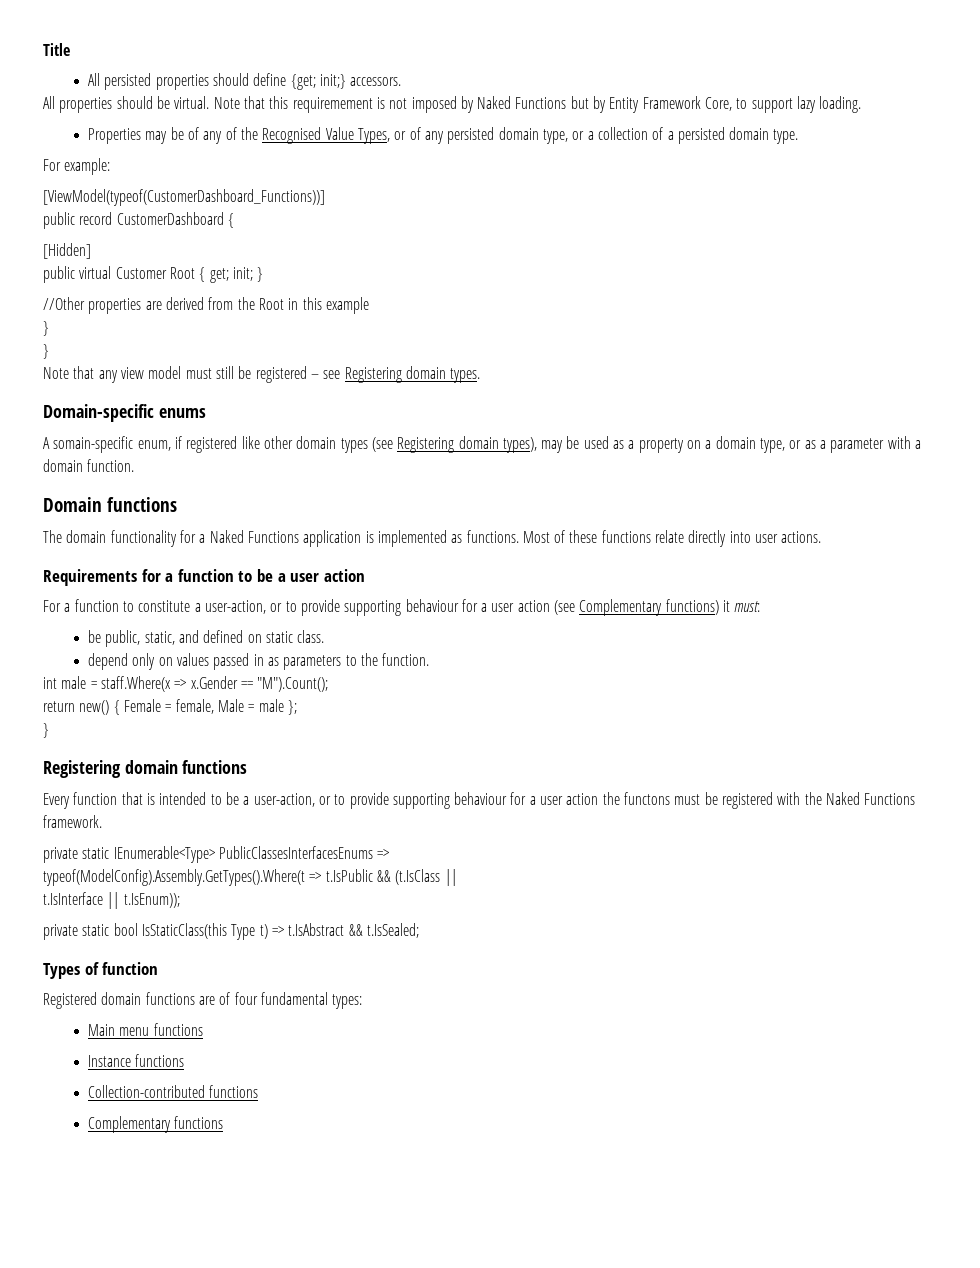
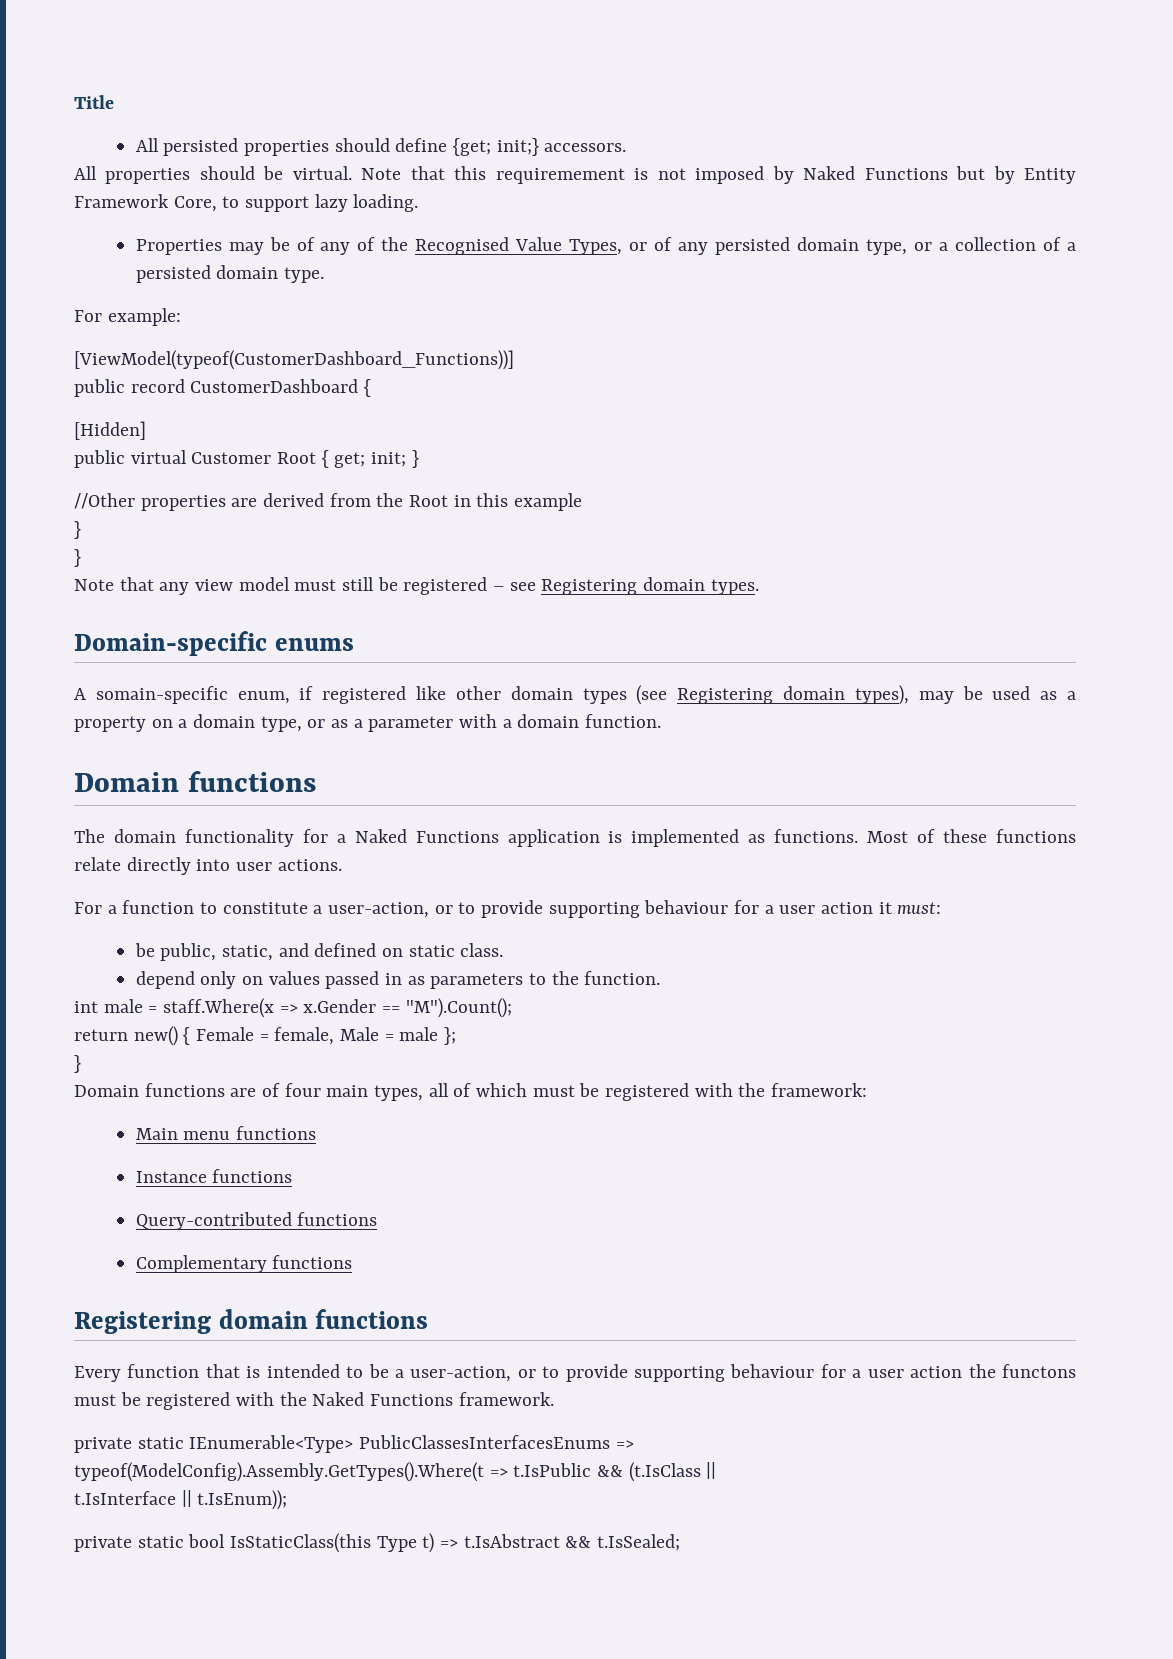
[43,569,365,586] // Requirements for a function to be a user action -> (342, 865) none
[554,599,719,616] (see Complementary functions) -> (874, 908) none
(49, 730) none -> [74,1083,868,1101] [135,1126,316,1140] [135,1169,293,1183] [135,1212,378,1230] [135,1255,353,1273] // Domain functions are of four main types, all of which must be registered with the framework: // Main menu functions // Instance functions // Query-contributed functions // Complementary functions
[43,962,159,979] [43,992,363,1009] [88,1023,203,1036] [88,1054,185,1067] [88,1085,259,1098] [88,1116,224,1133] // Types of function // Registered domain functions are of four fundamental types: // Main menu functions // Instance functions // Collection-contributed functions // Complementary functions -> (681, 1542) none

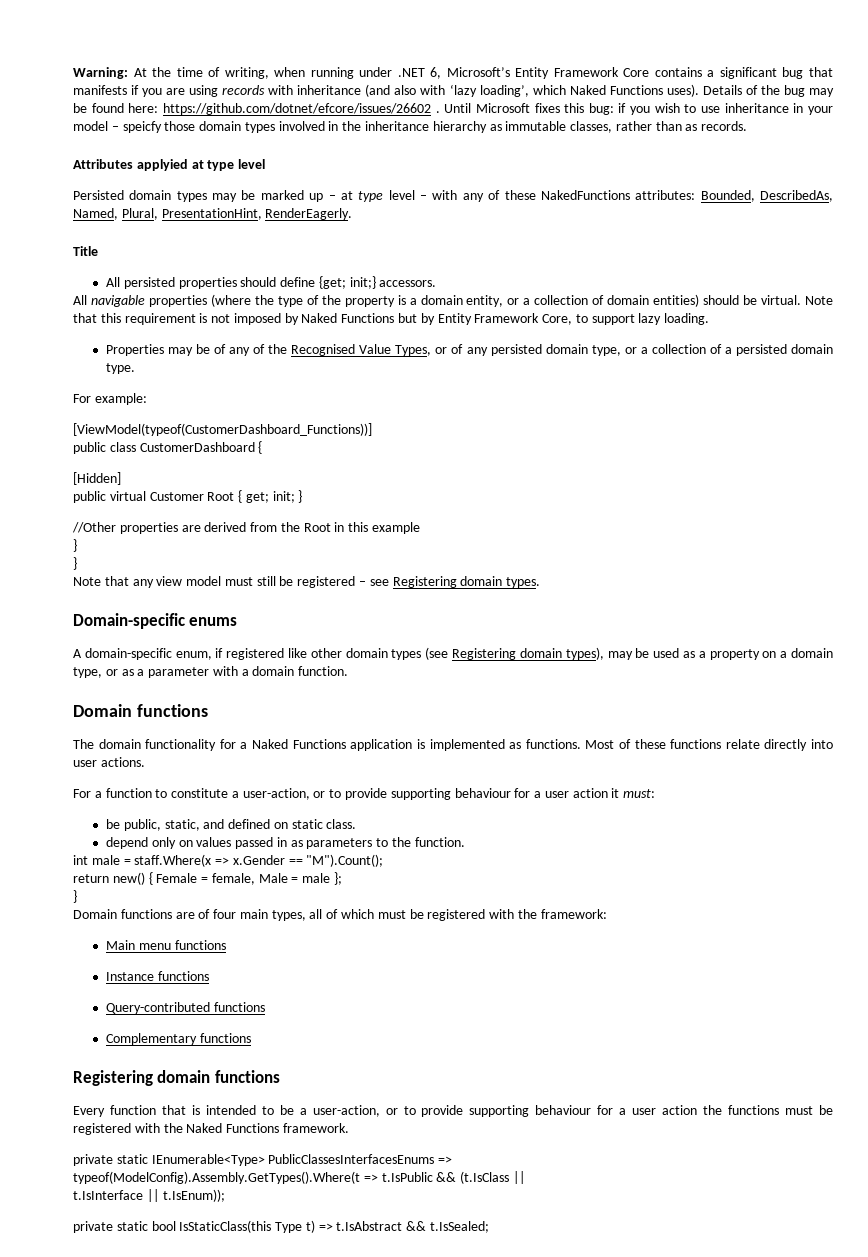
(74, 102) none -> [73,67,833,79] [73,84,834,97] [73,103,833,115] [73,121,748,133] [73,159,266,171] [73,190,833,202] [73,208,353,220] Warning: At the time of writing, when running under .NET 6, Microsoft’s Entity Framework Core contains a significant bug that manifests if you are using records with inheritance (and also with ‘lazy loading’, which Naked Functions uses). Details of the bug may be found here: https://github.com/dotnet/efcore/issues/26602 . Until Microsoft fixes this bug: if you wish to use inheritance in your model – speicfy those domain types involved in the inheritance hierarchy as immutable classes, rather than as records. // Attributes applyied at type level // Persisted domain types may be marked up – at type level – with any of these NakedFunctions attributes: Bounded, DescribedAs, Named, Plural, PresentationHint, RenderEagerly. //
[105,168,191,184] properties -> [90,294,700,307] navigable properties (where the type of the property is a domain entity, or a collection of domain entities)
[495,168,625,184] requiremement -> [124,313,196,325] requirement
[130,379,185,393] record -> [109,442,136,452] class
[95,686,228,704] somain-specific -> [84,648,172,660] domain-specific
[1002,1364,1077,1378] functons -> [728,1105,780,1115] functions

